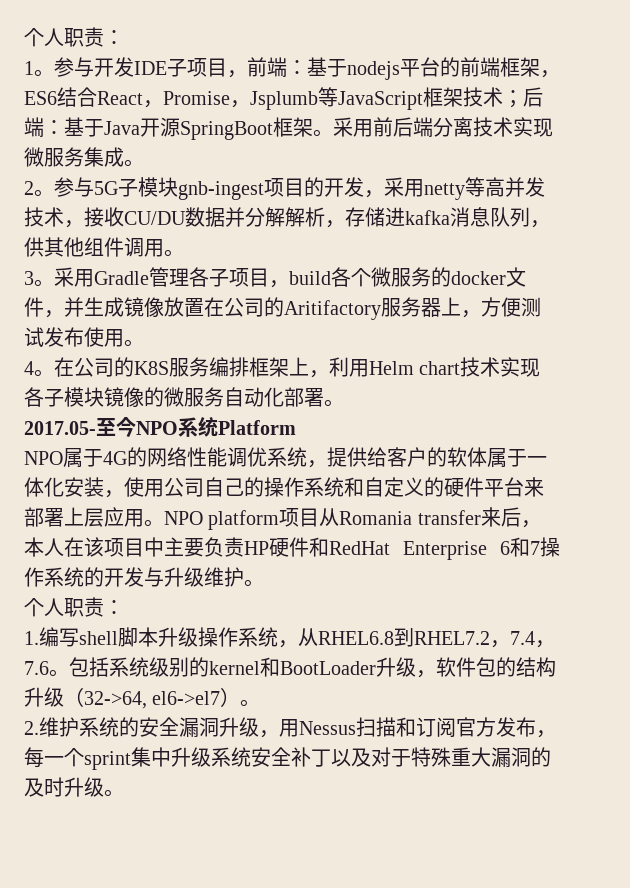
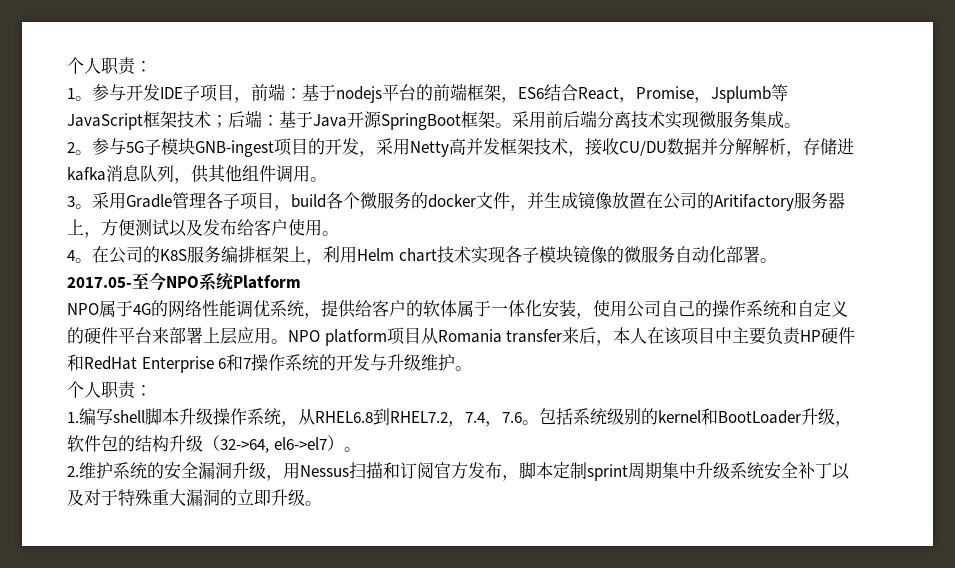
[178,181,264,200] gnb-ingest -> [195,140,274,157] GNB-ingest
[424,177,545,200] netty等高并发 -> [410,138,534,157] Netty高并发框架
[44,327,84,347] 发布 -> [169,219,288,237] 以及发布给客户
[24,747,131,770] 每一个sprint -> [519,462,662,481] 脚本定制sprint周期
[24,777,64,797] 及时 -> [237,489,271,506] 立即

